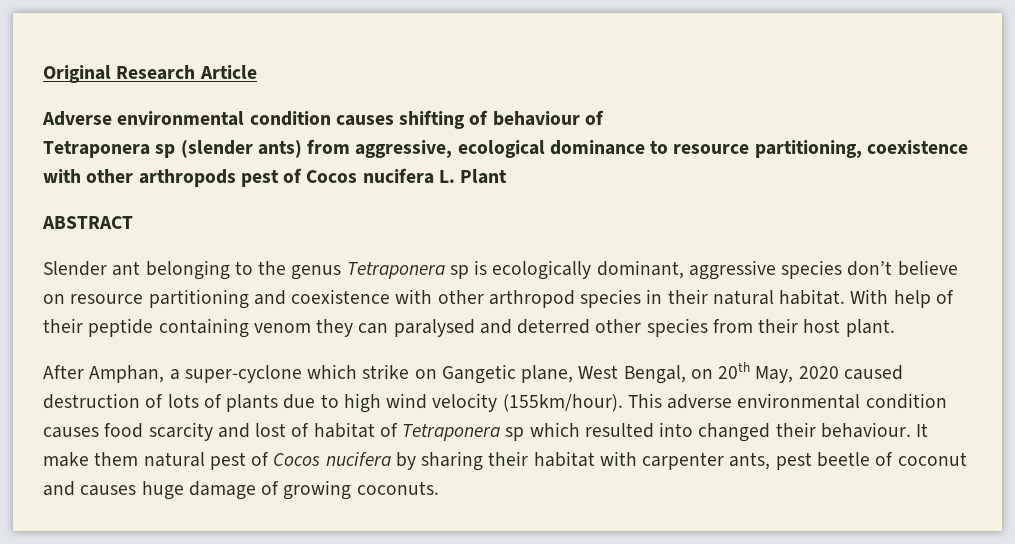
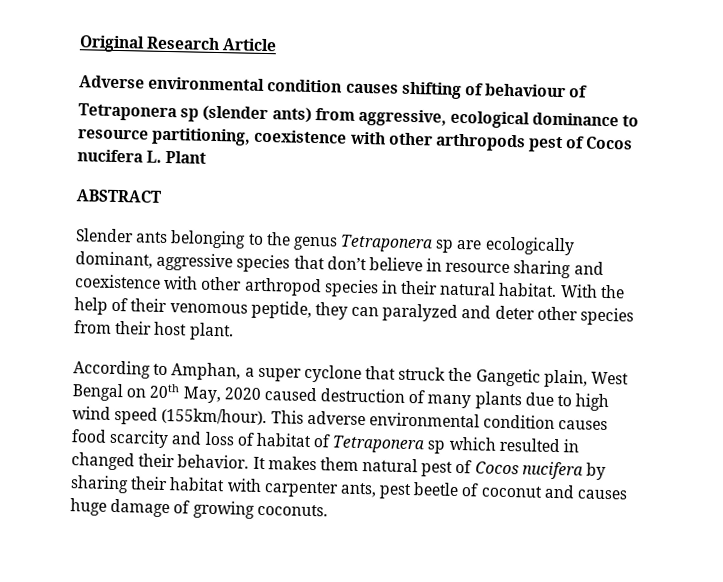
[112,261,141,276] ant -> [135,231,169,244] ants
[474,260,488,275] is -> [456,239,483,250] are
(843, 269) none -> [293,255,325,270] that
[43,289,249,309] on resource partitioning -> [426,258,572,279] in resource sharing
(889, 296) none -> [599,284,625,299] the
[88,318,591,338] peptide containing venom they can paralysed and deterred -> [169,300,535,322] venomous peptide, they can paralyzed and deter
[43,364,686,384] After Amphan, a super-cyclone which strike on Gangetic plane, West Bengal, -> [73,360,630,388] [72,383,124,402] According to Amphan, a super cyclone that struck the Gangetic plain, West Bengal
[167,394,222,408] lots of -> [427,394,472,409] many
[432,393,498,412] velocity -> [114,406,159,425] speed
[255,423,287,437] lost -> [204,431,235,446] loss
[659,422,694,437] into -> [563,439,581,453] in
[820,422,929,438] [43,452,89,467] behaviour. It make -> [177,454,317,471] behavior. It makes

